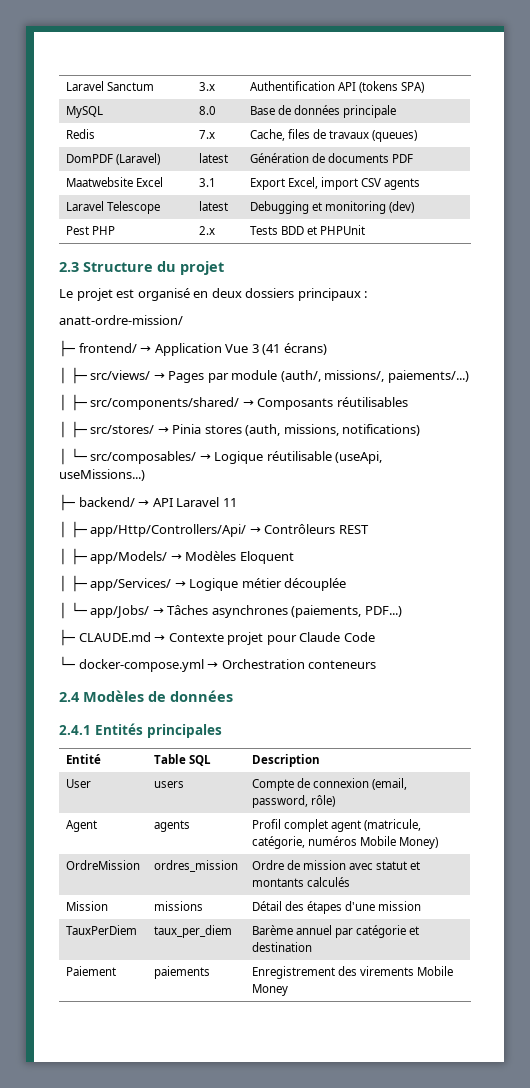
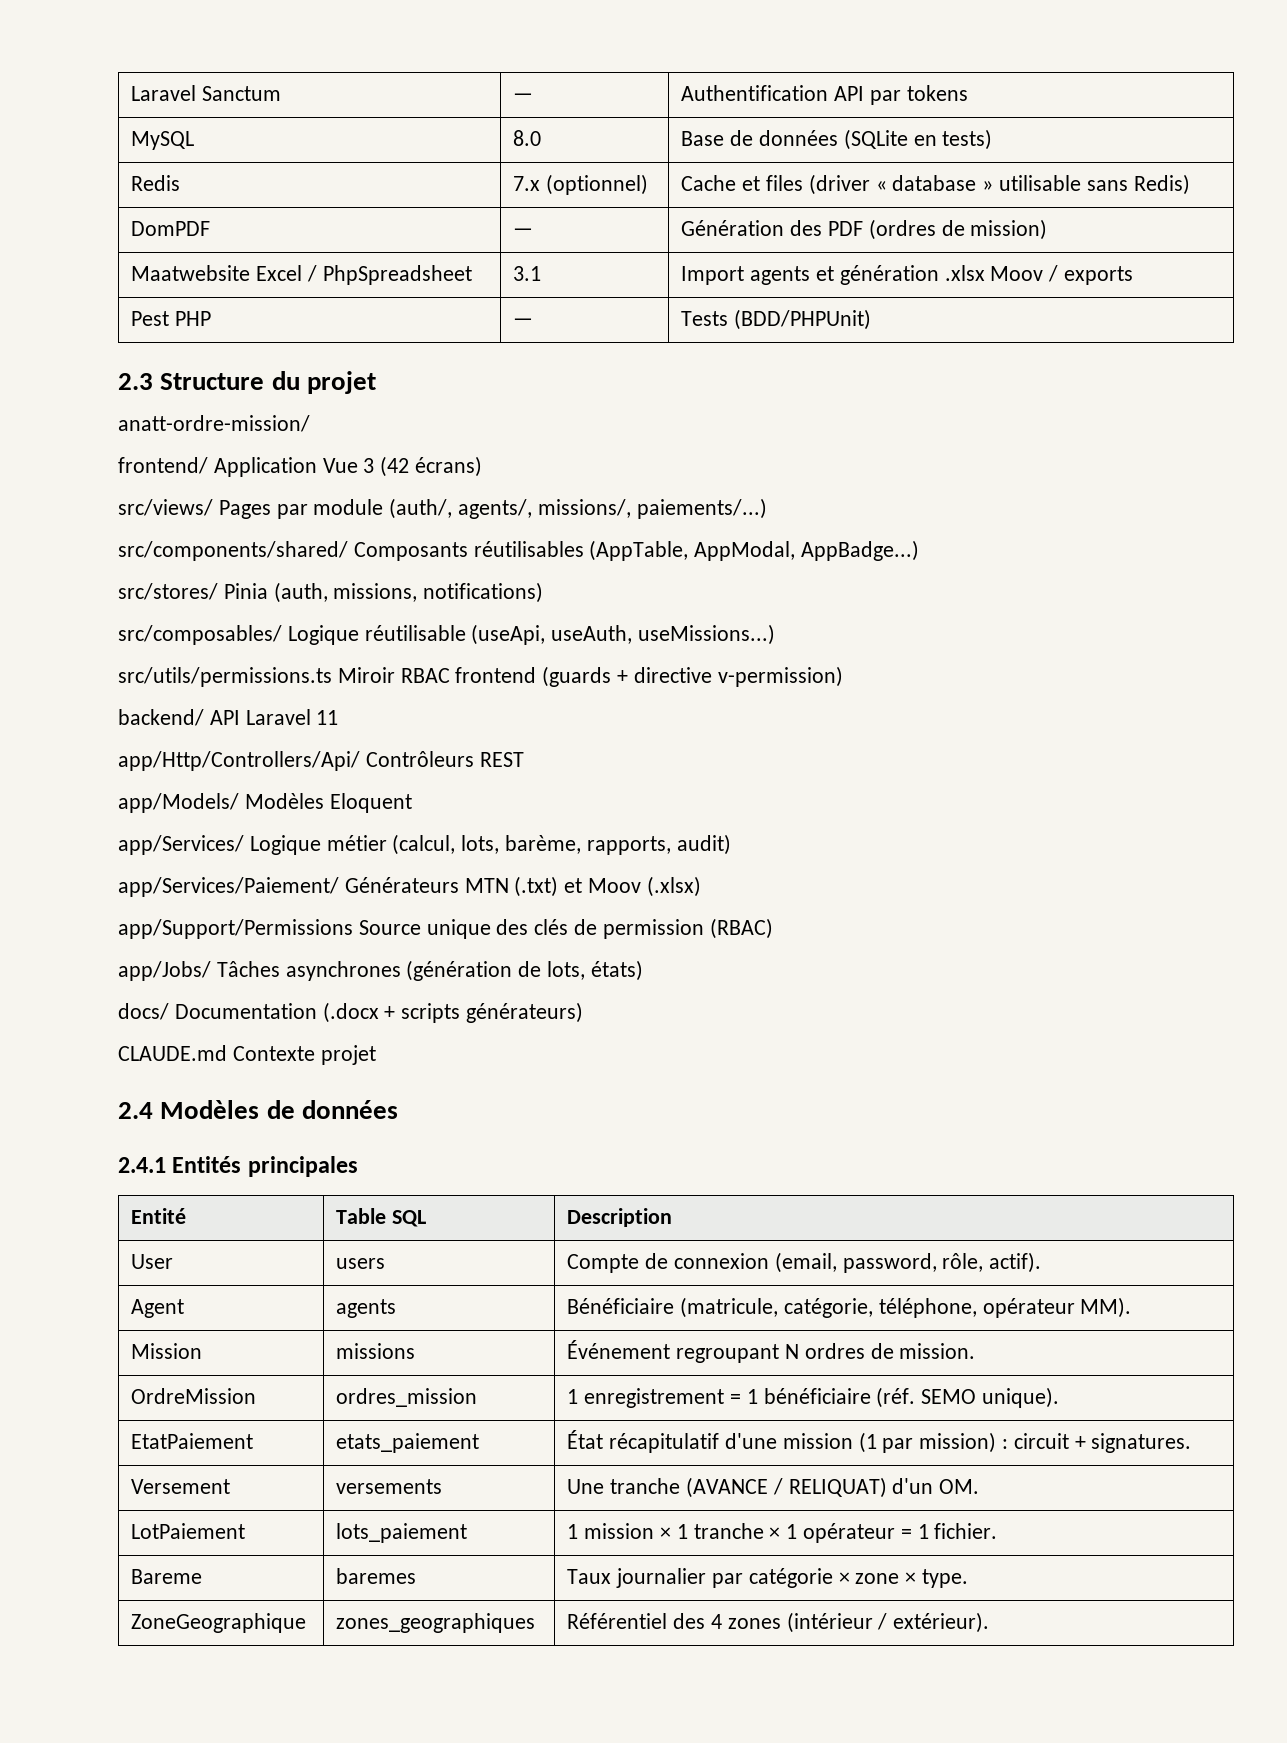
[198,82,215,91] 3.x -> [513,93,534,101] —
[358,81,424,93] (tokens SPA) -> [870,85,968,105] par tokens
[342,105,396,118] principale -> [843,129,993,150] (SQLite en tests)
[249,129,417,142] | Cache, files de travaux (queues) -> [546,174,649,195] [681,174,1190,195] (optionnel) | Cache et files (driver « database » utilisable sans Redis)
[115,153,160,165] [198,153,228,163] (Laravel) | latest -> [513,228,534,236] | —
[311,153,413,163] de documents PDF -> [790,219,1048,240] des PDF (ordres de mission)
(163, 182) none -> [307,265,472,285] / PhpSpreadsheet
[249,177,420,190] [65,201,160,214] [198,201,228,211] [249,201,414,214] Export Excel, import CSV agents // Laravel Telescope | latest | Debugging et monitoring (dev) -> [681,265,1134,285] Import agents et génération .xlsx Moov / exports
[198,226,215,235] 2.x -> [513,318,534,326] —
[280,225,365,235] BDD et PHPUnit -> [734,309,872,330] (BDD/PHPUnit)
[59,288,368,301] [59,315,183,325] [59,340,152,357] Le projet est organisé en deux dossiers principaux : // anatt-ordre-mission/ // ├─ frontend/ → -> [118,415,310,432] [118,457,208,474] anatt-ordre-mission/ // frontend/
[262,344,281,355] (41 -> [380,456,410,477] (42
[59,367,165,384] │ ├─ src/views/ → -> [118,499,213,516] src/views/
(321, 376) none -> [458,499,533,519] agents/,
[59,394,408,411] [59,421,242,438] │ ├─ src/components/shared/ → Composants réutilisables // │ ├─ src/stores/ → Pinia stores -> [118,540,920,561] [118,583,268,600] src/components/shared/ Composants réutilisables (AppTable, AppModal, AppBadge...) // src/stores/ Pinia
[59,448,211,465] │ └─ src/composables/ → -> [118,625,282,645] src/composables/
(383, 457) none -> [551,625,633,644] useAuth,
[59,494,237,511] [59,521,369,538] [59,548,294,565] [59,575,347,592] [59,602,402,619] [59,629,375,646] [59,656,377,672] ├─ backend/ → API Laravel 11 // │ ├─ app/Http/Controllers/Api/ → Contrôleurs REST // │ ├─ app/Models/ → Modèles Eloquent // │ ├─ app/Services/ → Logique métier découplée // │ └─ app/Jobs/ → Tâches asynchrones (paiements, PDF...) // ├─ CLAUDE.md → Contexte projet pour Claude Code // └─ docker-compose.yml → Orchestration conteneurs -> [118,666,843,687] [118,709,339,726] [118,751,524,771] [118,793,412,813] [118,834,731,855] [118,876,701,897] [118,918,773,939] [118,960,643,981] [118,1002,584,1023] [118,1045,376,1065] src/utils/permissions.ts Miroir RBAC frontend (guards + directive v-permission) // backend/ API Laravel 11 // app/Http/Controllers/Api/ Contrôleurs REST // app/Models/ Modèles Eloquent // app/Services/ Logique métier (calcul, lots, barème, rapports, audit) // app/Services/Paiement/ Générateurs MTN (.txt) et Moov (.xlsx) // app/Support/Permissions Source unique des clés de permission (RBAC) // app/Jobs/ Tâches asynchrones (génération de lots, états) // docs/ Documentation (.docx + scripts générateurs) // CLAUDE.md Contexte projet
[310,795,335,807] rôle) -> [942,1252,1042,1273] rôle, actif).
[251,819,421,832] [251,836,438,849] [65,860,140,870] [153,860,238,872] [251,860,421,870] [251,877,350,887] [65,901,108,911] [153,901,203,911] [251,901,421,914] [65,925,137,935] [153,925,232,938] [251,925,419,938] [251,942,312,952] [65,966,116,976] [153,966,210,979] [251,966,453,979] [251,984,288,996] Profil complet agent (matricule, catégorie, numéros Mobile Money) // OrdreMission | ordres_mission | Ordre de mission avec statut et montants calculés // Mission | missions | Détail des étapes d'une mission // TauxPerDiem | taux_per_diem | Barème annuel par catégorie et destination // Paiement | paiements | Enregistrement des virements Mobile Money -> [567,1297,1132,1318] [131,1343,203,1359] [336,1343,416,1359] [567,1340,976,1363] [131,1388,257,1404] [336,1388,478,1407] [567,1387,1060,1408] [131,1433,254,1449] [336,1433,480,1453] [567,1430,1192,1453] [131,1479,231,1494] [336,1479,443,1494] [567,1477,980,1498] [131,1523,246,1539] [336,1523,468,1543] [567,1523,998,1543] [131,1569,203,1584] [336,1568,417,1584] [567,1568,969,1588] [131,1613,307,1633] [336,1613,536,1633] [567,1612,990,1633] Bénéficiaire (matricule, catégorie, téléphone, opérateur MM). // Mission | missions | Événement regroupant N ordres de mission. // OrdreMission | ordres_mission | 1 enregistrement = 1 bénéficiaire (réf. SEMO unique). // EtatPaiement | etats_paiement | État récapitulatif d'une mission (1 par mission) : circuit + signatures. // Versement | versements | Une tranche (AVANCE / RELIQUAT) d'un OM. // LotPaiement | lots_paiement | 1 mission × 1 tranche × 1 opérateur = 1 fichier. // Bareme | baremes | Taux journalier par catégorie × zone × type. // ZoneGeographique | zones_geographiques | Référentiel des 4 zones (intérieur / extérieur).

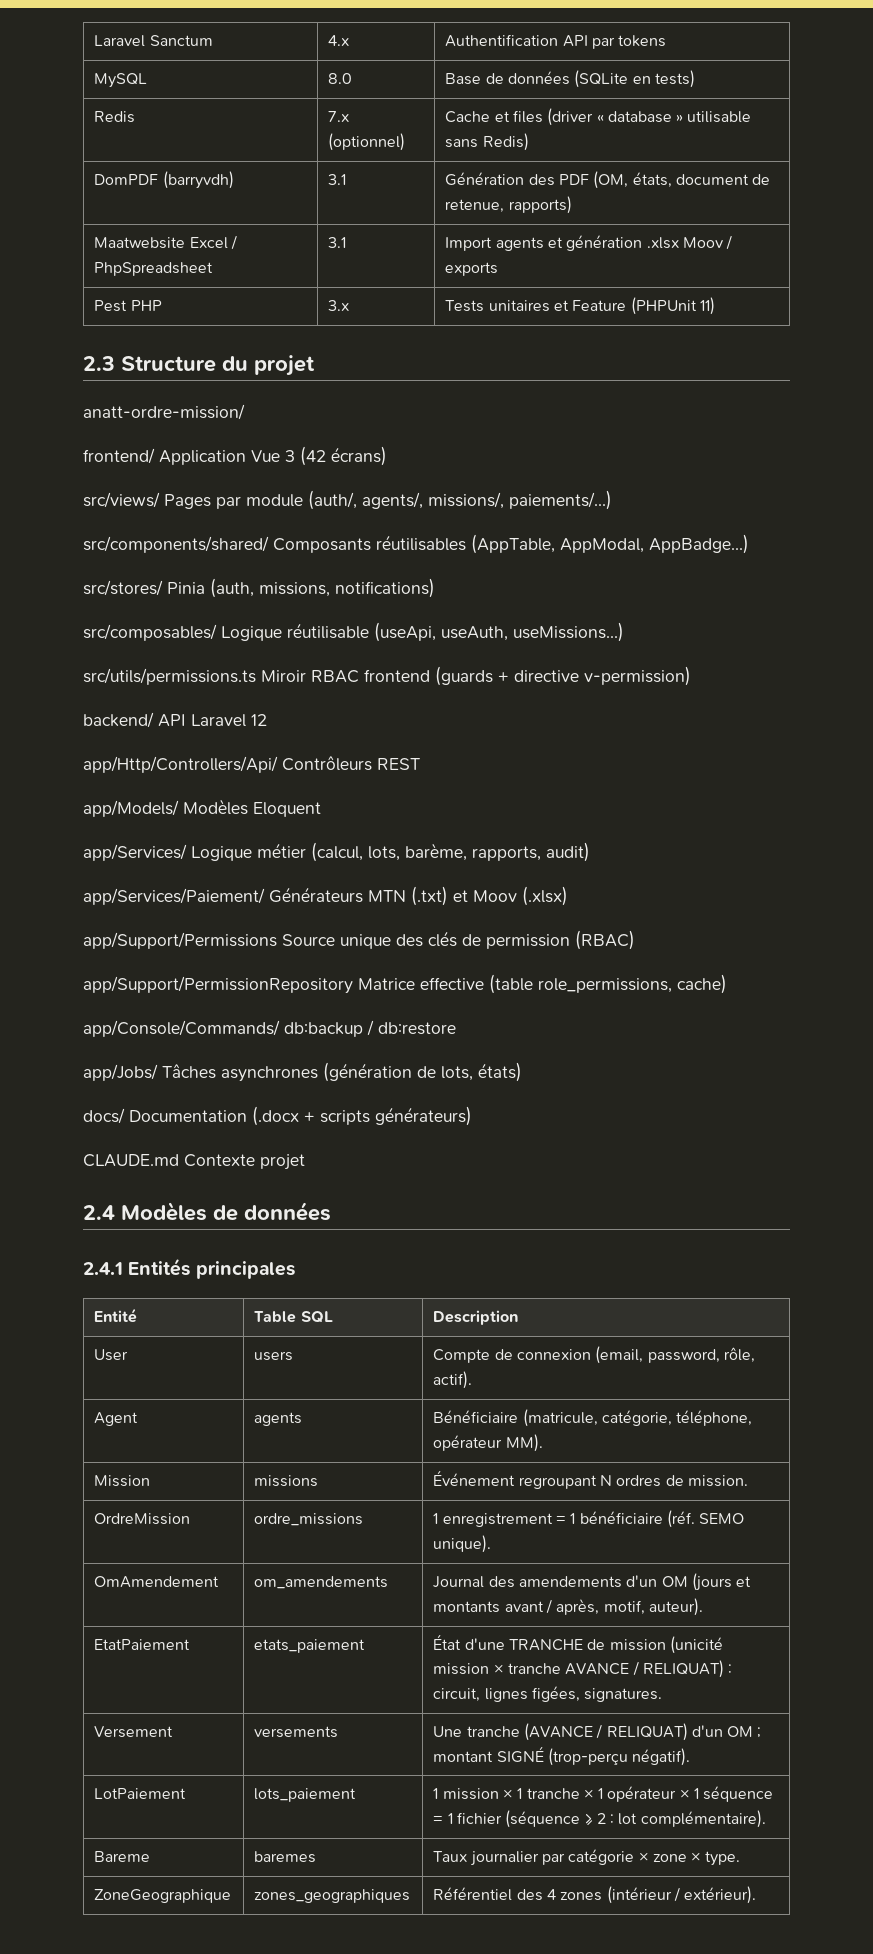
[513,93,534,101] — -> [328,35,350,46] 4.x
[513,228,534,236] | — -> [162,171,234,189] [328,174,347,185] (barryvdh) | 3.1
[868,219,1048,240] (ordres de mission) -> [593,171,771,189] [445,196,572,214] (OM, états, document de retenue, rapports)
[513,318,534,326] — -> [328,300,350,311] 3.x
[734,309,872,330] (BDD/PHPUnit) -> [488,297,715,315] unitaires et Feature (PHPUnit 11)
[316,710,339,725] 11 -> [251,714,267,726] 12
(773, 928) none -> [83,974,727,994] [83,1020,456,1037] // app/Support/PermissionRepository Matrice effective (table role_permissions, cache) // app/Console/Commands/ db:backup / db:restore
[336,1388,478,1407] ordres_mission -> [254,1513,364,1526] ordre_missions
[131,1433,254,1449] [336,1433,480,1453] [567,1430,1086,1453] EtatPaiement | etats_paiement | État récapitulatif d'une mission (1 par mission) : circuit + -> [94,1576,220,1588] [254,1576,389,1589] [433,1573,752,1591] [433,1598,703,1616] [94,1639,191,1650] [254,1639,366,1653] [433,1634,723,1654] [433,1660,733,1678] [433,1686,580,1702] OmAmendement | om_amendements | Journal des amendements d'un OM (jours et montants avant / après, motif, auteur). // EtatPaiement | etats_paiement | État d'une TRANCHE de mission (unicité mission × tranche AVANCE / RELIQUAT) : circuit, lignes figées,
[939,1479,980,1494] OM. -> [727,1726,762,1738] [433,1746,691,1766] OM ; montant SIGNÉ (trop-perçu négatif).
[900,1523,998,1539] = 1 fichier. -> [679,1786,774,1802] [433,1810,766,1828] × 1 séquence = 1 fichier (séquence ≥ 2 : lot complémentaire).

